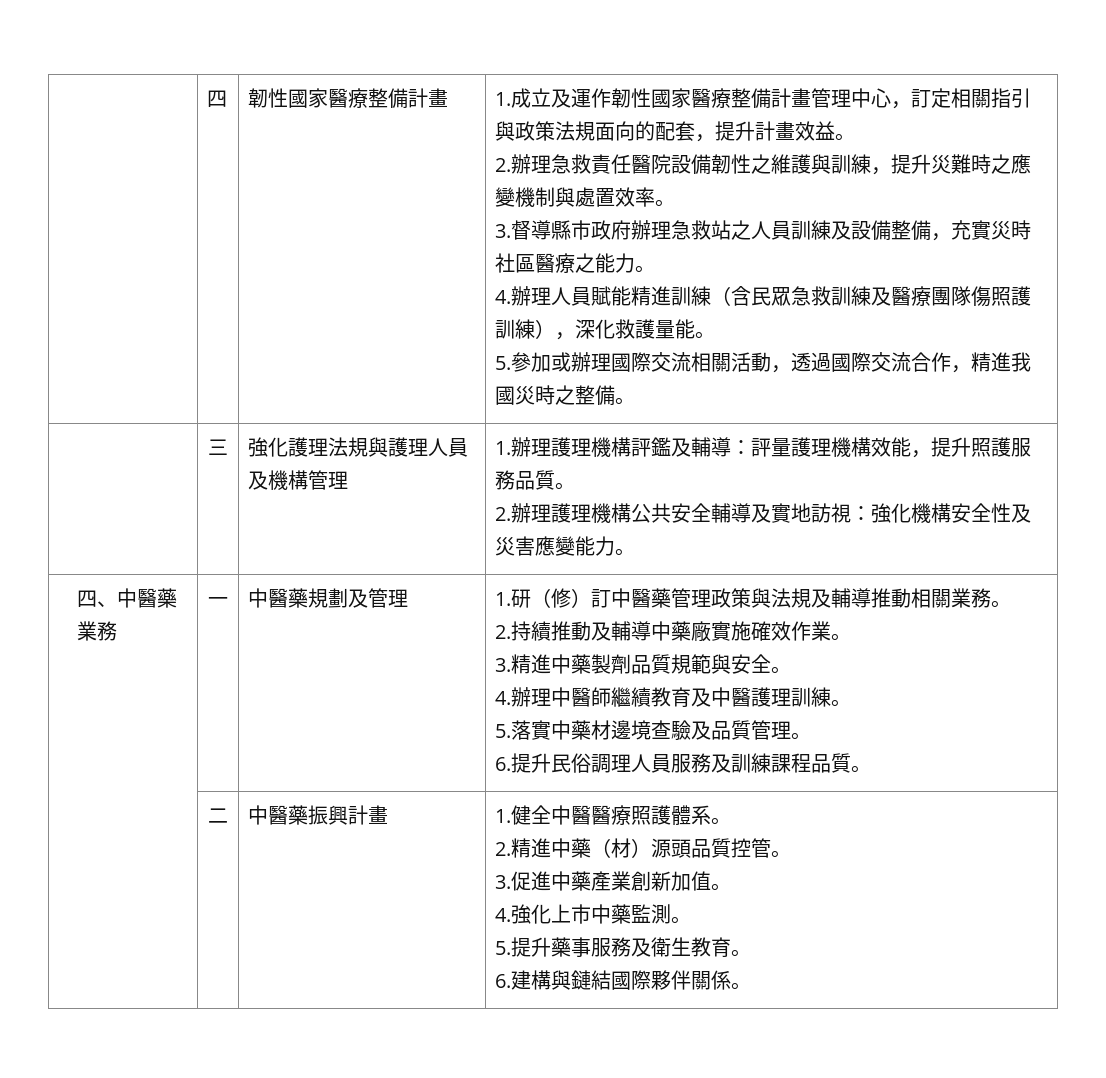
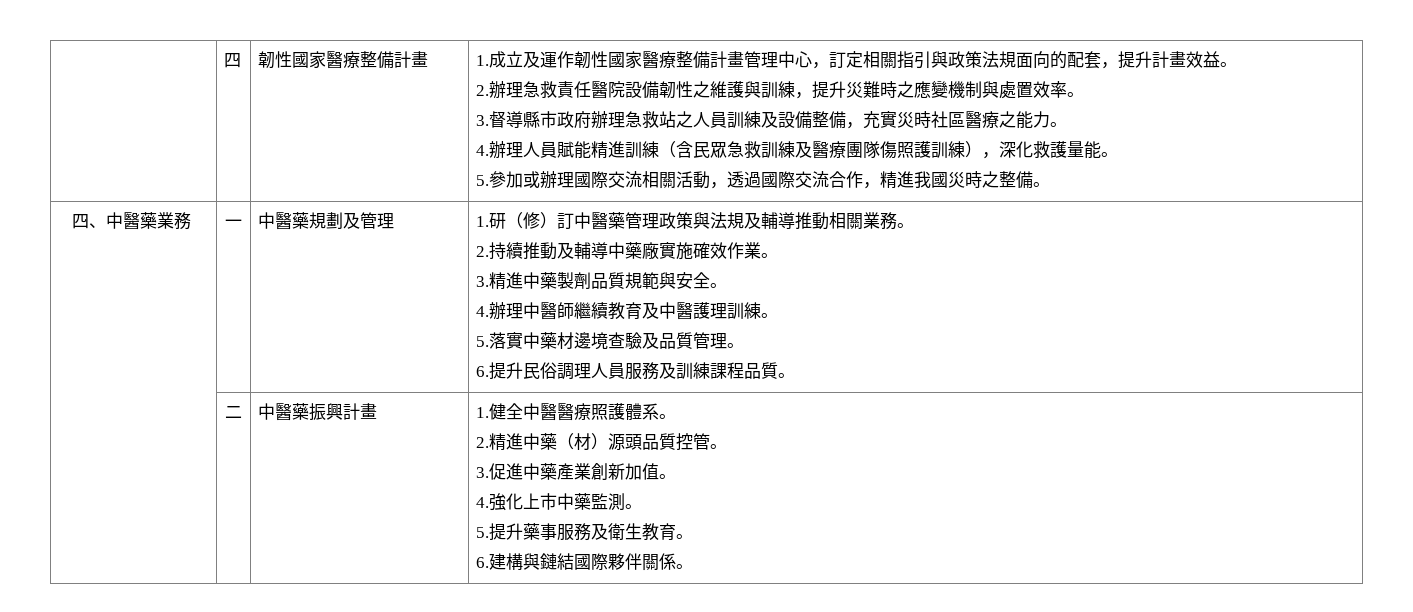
[208,439,228,455] [247,437,468,457] [247,470,348,490] [494,437,1031,458] [494,470,575,490] [494,503,1031,523] [494,536,635,556] // | 三 | 強化護理法規與護理人員及機構管理 | 1.辦理護理機構評鑑及輔導：評量護理機構效能，提升照護服務品質。 // 2.辦理護理機構公共安全輔導及實地訪視：強化機構安全性及災害應變能力。 -> (1051, 184) none

